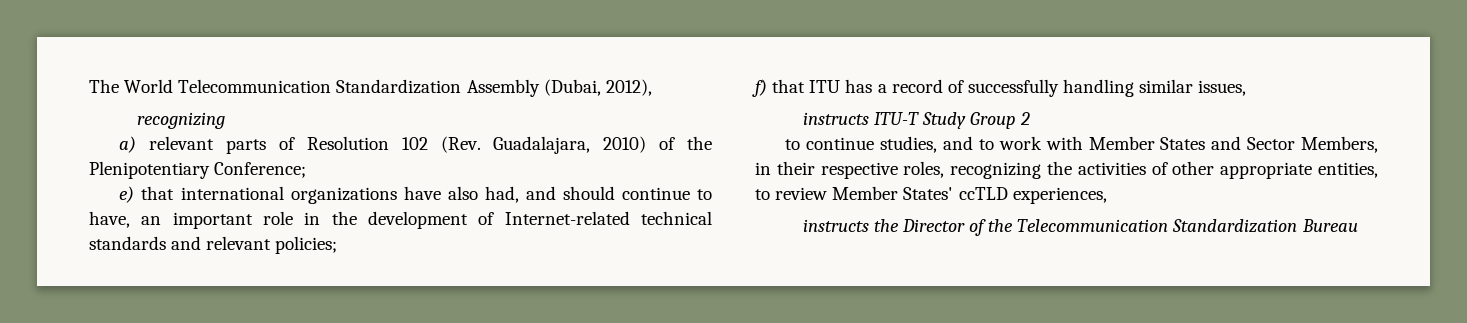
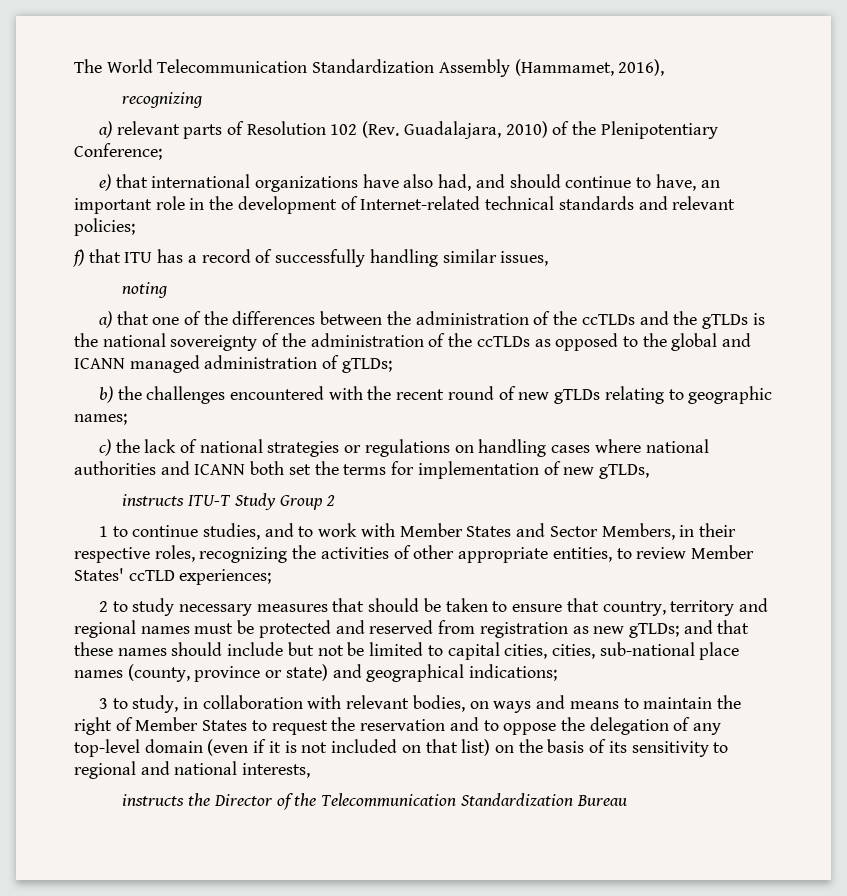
[543,79,652,96] (Dubai, 2012), -> [514,59,665,76] (Hammamet, 2016),
(1247, 88) none -> [122,282,168,298] [98,311,765,329] [74,333,752,351] [74,355,392,373] [98,386,773,404] [74,413,127,425] [98,439,709,457] [74,461,649,479] // noting // a) that one of the differences between the administration of the ccTLDs and the gTLDs is the national sovereignty of the administration of the ccTLDs as opposed to the global and ICANN managed administration of gTLDs; // b) the challenges encountered with the recent round of new gTLDs relating to geographic names; // c) the lack of national strategies or regulations on handling cases where national authorities and ICANN both set the terms for implementation of new gTLDs,
(1031, 118) none -> [98,526,108,537] 1
[1012,187,1107,204] experiences, -> [179,569,272,585] [98,598,768,616] [74,620,750,638] [74,642,740,660] [74,664,558,682] [98,695,741,713] [74,717,722,735] [74,739,729,757] [74,761,311,779] experiences; // 2 to study necessary measures that should be taken to ensure that country, territory and regional names must be protected and reserved from registration as new gTLDs; and that these names should include but not be limited to capital cities, cities, sub-national place names (county, province or state) and geographical indications; // 3 to study, in collaboration with relevant bodies, on ways and means to maintain the right of Member States to request the reservation and to oppose the delegation of any top-level domain (even if it is not included on that list) on the basis of its sensitivity to regional and national interests,

